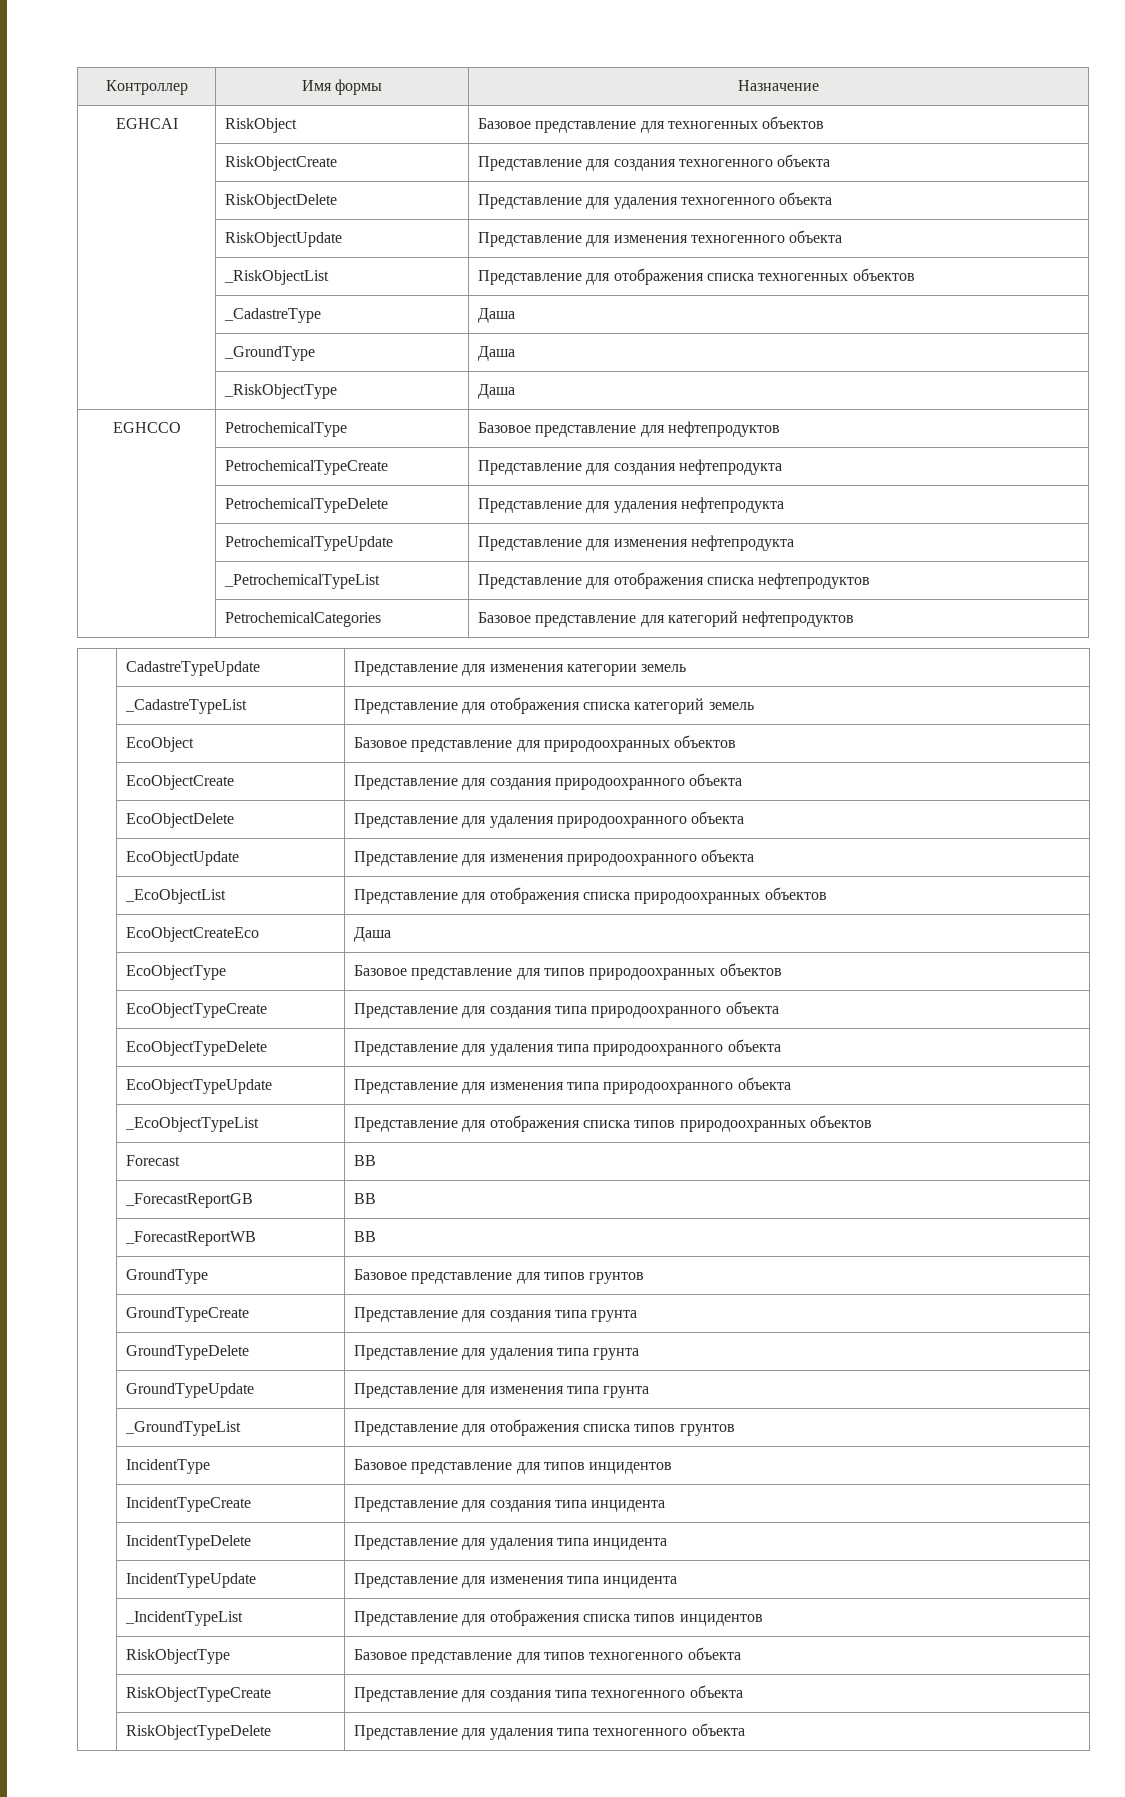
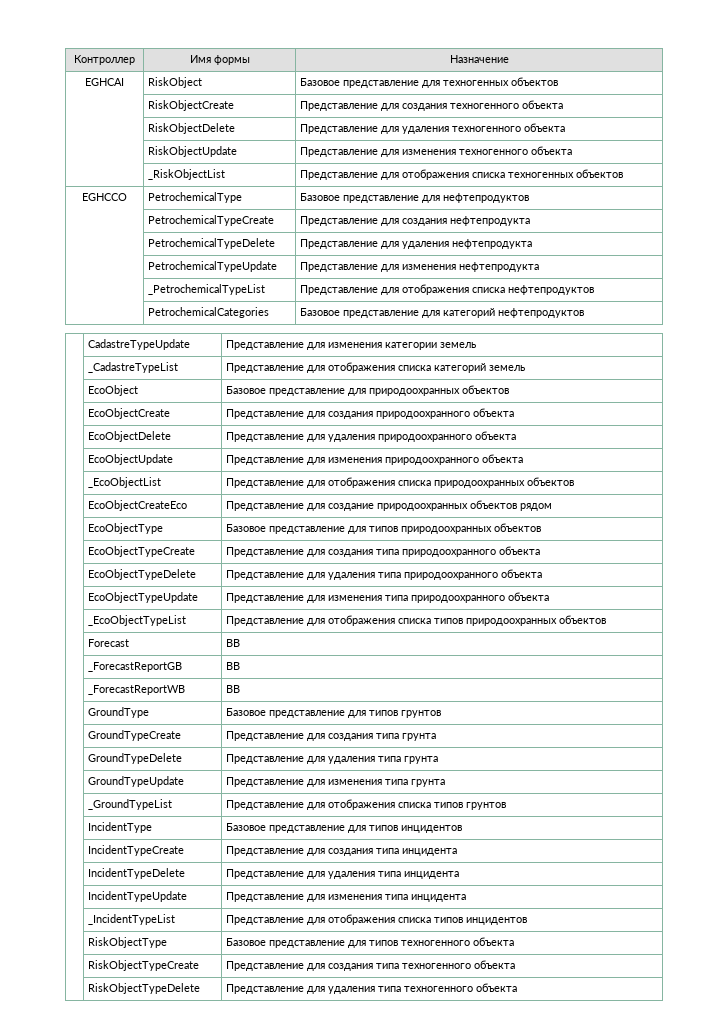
[224,308,322,323] [478,308,516,323] [224,346,316,361] [478,346,516,361] [224,384,338,399] [478,384,516,399] // | _CadastreType | Даша // | _GroundType | Даша // | _RiskObjectType | Даша -> (624, 173) none
[354,927,392,942] Даша -> [226,500,553,511] Представление для создание природоохранных объектов рядом

